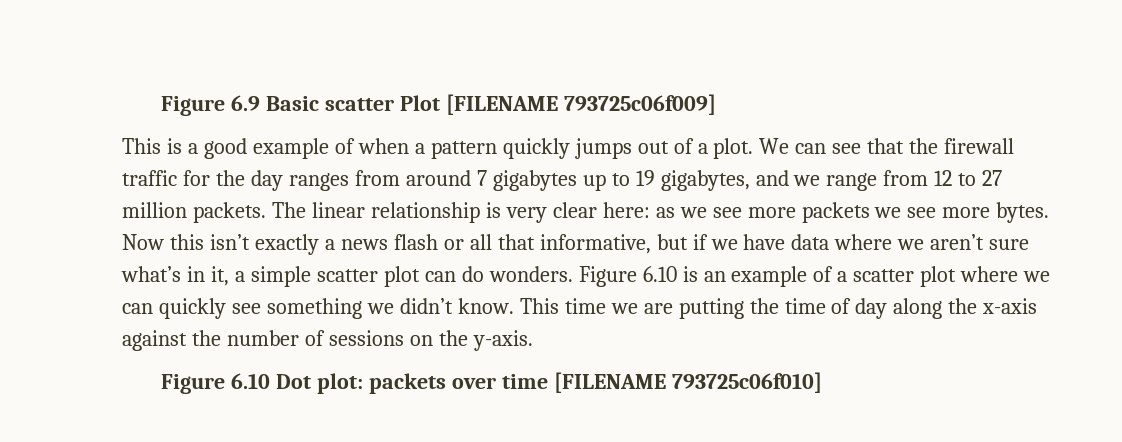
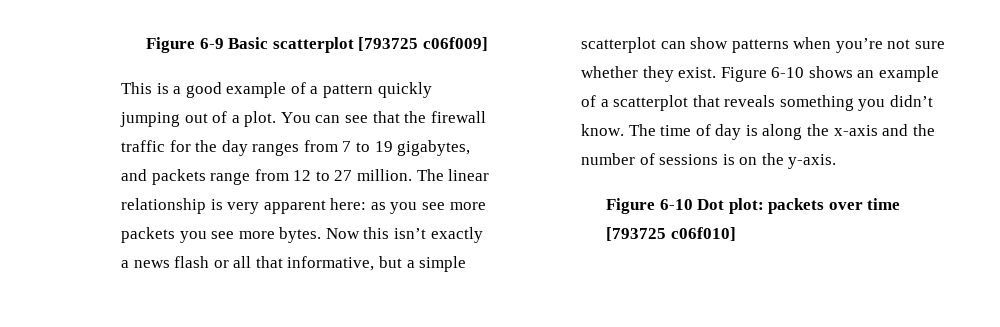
[161,94,717,116] Figure 6.9 Basic scatter Plot [FILENAME 793725c06f009] -> [145,37,488,53] Figure 6-9 Basic scatterplot [793725 c06f009]
[357,138,409,154] when -> (306, 88) none
[574,138,632,159] jumps -> [119,112,180,127] jumping
[759,138,790,154] We -> [280,112,311,123] You
[405,170,606,191] around 7 gigabytes up -> [342,141,352,152] 7
[793,175,821,186] we -> [151,169,206,185] packets
[122,202,267,223] million packets. -> [357,169,413,181] million.
[552,202,597,218] clear -> [263,200,326,214] apparent
[679,207,707,218] we -> [390,202,418,214] you
[874,207,902,218] we -> [179,231,207,243] you
[692,234,1030,250] [121,266,1051,287] [122,298,779,319] if we have data where we aren’t sure what’s in it, a simple scatter plot can do wonders. Figure 6.10 is an example of a scatter plot where we can quickly see something we didn’t know. This time we are putting the -> [406,256,467,272] [580,37,946,53] [580,66,940,82] [580,95,934,111] [580,124,656,136] a simple scatterplot can show patterns when you’re not sure whether they exist. Figure 6-10 shows an example of a scatterplot that reveals something you didn’t know. The
(888, 308) none -> [745,125,758,136] is
[122,330,188,351] against -> [882,124,909,136] and
(405, 338) none -> [722,154,735,165] is
[231,373,271,389] 6.10 -> [659,199,693,210] 6-10
[554,372,822,393] [FILENAME 793725c06f010] -> [605,227,736,241] [793725 c06f010]

